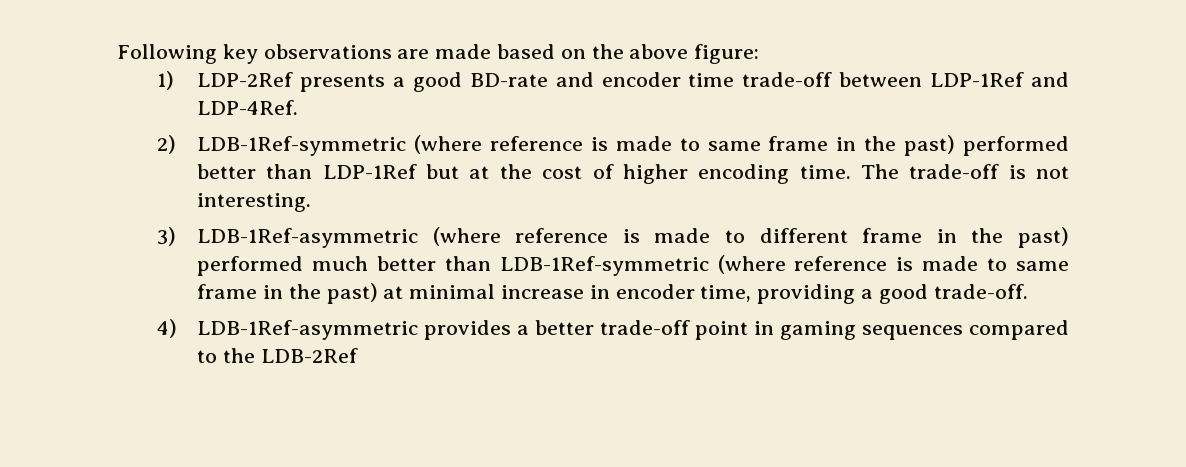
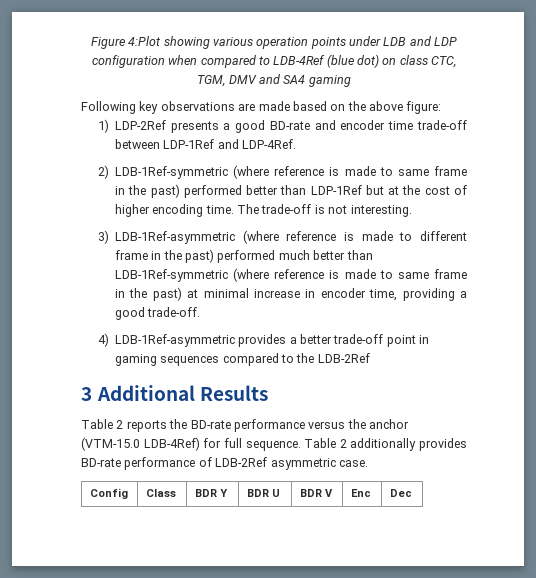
(117, 54) none -> [90,36,458,49] [91,54,457,68] [197,74,351,87] Figure 4:Plot showing various operation points under LDB and LDP configuration when compared to LDB-4Ref (blue dot) on class CTC, TGM, DMV and SA4 gaming //
(358, 355) none -> [81,385,269,401] [81,419,409,432] [81,437,467,451] [81,457,368,470] [89,488,128,499] [145,489,176,497] [194,489,228,497] [246,489,280,497] [299,489,333,497] [350,489,371,497] [389,489,412,497] // 3 Additional Results // Table 2 reports the BD-rate performance versus the anchor (VTM-15.0 LDB-4Ref) for full sequence. Table 2 additionally provides BD-rate performance of LDB-2Ref asymmetric case. // Config | Class | BDR Y | BDR U | BDR V | Enc | Dec

